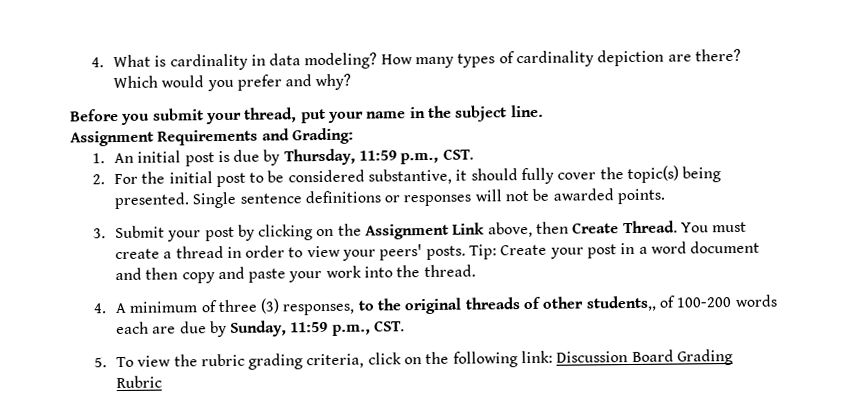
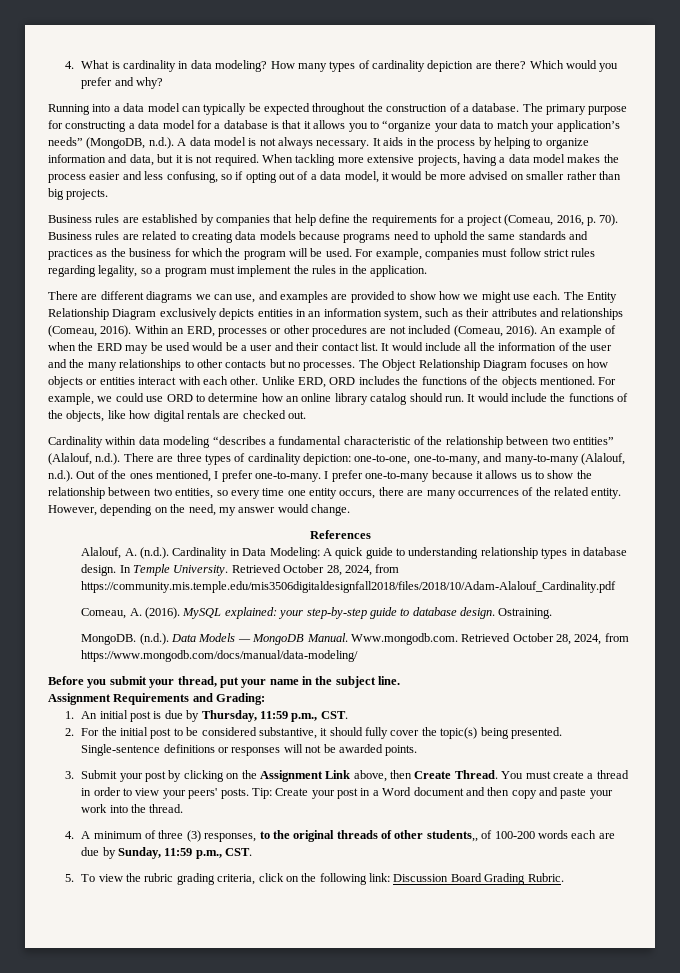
(352, 82) none -> [48,103,628,115] [48,120,620,132] [48,137,589,149] [48,154,619,166] [48,171,621,183] [48,188,109,200] [48,214,619,226] [48,231,588,243] [48,248,596,260] [48,265,428,277] [48,291,618,303] [48,308,624,320] [48,325,616,337] [48,342,613,354] [48,359,608,371] [48,376,617,388] [48,393,629,405] [48,410,306,422] [48,436,614,448] [48,453,625,465] [48,470,592,482] [48,487,622,499] [48,504,350,516] [309,530,371,539] [81,547,627,559] [81,564,400,576] [81,581,617,593] [81,607,553,619] [81,633,629,645] [81,650,359,662] // Running into a data model can typically be expected throughout the construction of a database. The primary purpose for constructing a data model for a database is that it allows you to “organize your data to match your application’s needs” (MongoDB, n.d.). A data model is not always necessary. It aids in the process by helping to organize information and data, but it is not required. When tackling more extensive projects, having a data model makes the process easier and less confusing, so if opting out of a data model, it would be more advised on smaller rather than big projects. // Business rules are established by companies that help define the requirements for a project (Comeau, 2016, p. 70). Business rules are related to creating data models because programs need to uphold the same standards and practices as the business for which the program will be used. For example, companies must follow strict rules regarding legality, so a program must implement the rules in the application. // There are different diagrams we can use, and examples are provided to show how we might use each. The Entity Relationship Diagram exclusively depicts entities in an information system, such as their attributes and relationships (Comeau, 2016). Within an ERD, processes or other procedures are not included (Comeau, 2016). An example of when the ERD may be used would be a user and their contact list. It would include all the information of the user and the many relationships to other contacts but no processes. The Object Relationship Diagram focuses on how objects or entities interact with each other. Unlike ERD, ORD includes the functions of the objects mentioned. For example, we could use ORD to determine how an online library catalog should run. It would include the functions of the objects, like how digital rentals are checked out. // Cardinality within data modeling “describes a fundamental characteristic of the relationship between two entities” (Alalouf, n.d.). There are three types of cardinality depiction: one-to-one, one-to-many, and many-to-many (Alalouf, n.d.). Out of the ones mentioned, I prefer one-to-many. I prefer one-to-many because it allows us to show the relationship between two entities, so every time one entity occurs, there are many occurrences of the related entity. However, depending on the need, my answer would change. // References // Alalouf, A. (n.d.). Cardinality in Data Modeling: A quick guide to understanding relationship types in database design. In Temple University. Retrieved October 28, 2024, from https://community.mis.temple.edu/mis3506digitaldesignfall2018/files/2018/10/Adam-Alalouf_Cardinality.pdf // Comeau, A. (2016). MySQL explained: your step-by-step guide to database design. Ostraining. // MongoDB. (n.d.). Data Models — MongoDB Manual. Www.mongodb.com. Retrieved October 28, 2024, from https://www.mongodb.com/docs/manual/data-modeling/
[192,191,302,209] Single sentence -> [81,744,161,756] Single-sentence
[651,241,688,254] word -> [382,787,412,796] Word
[115,375,162,389] Rubric -> [527,873,564,882] Rubric.

